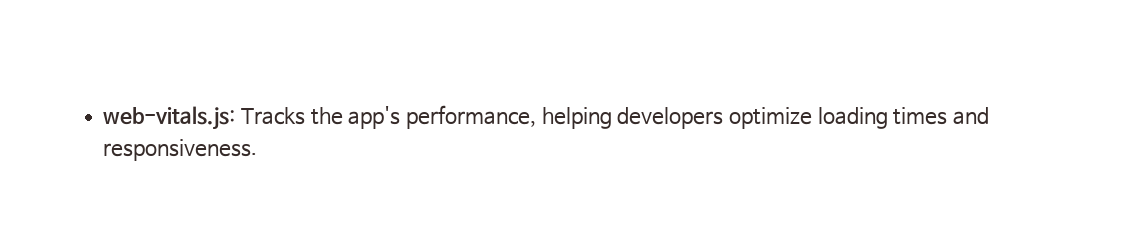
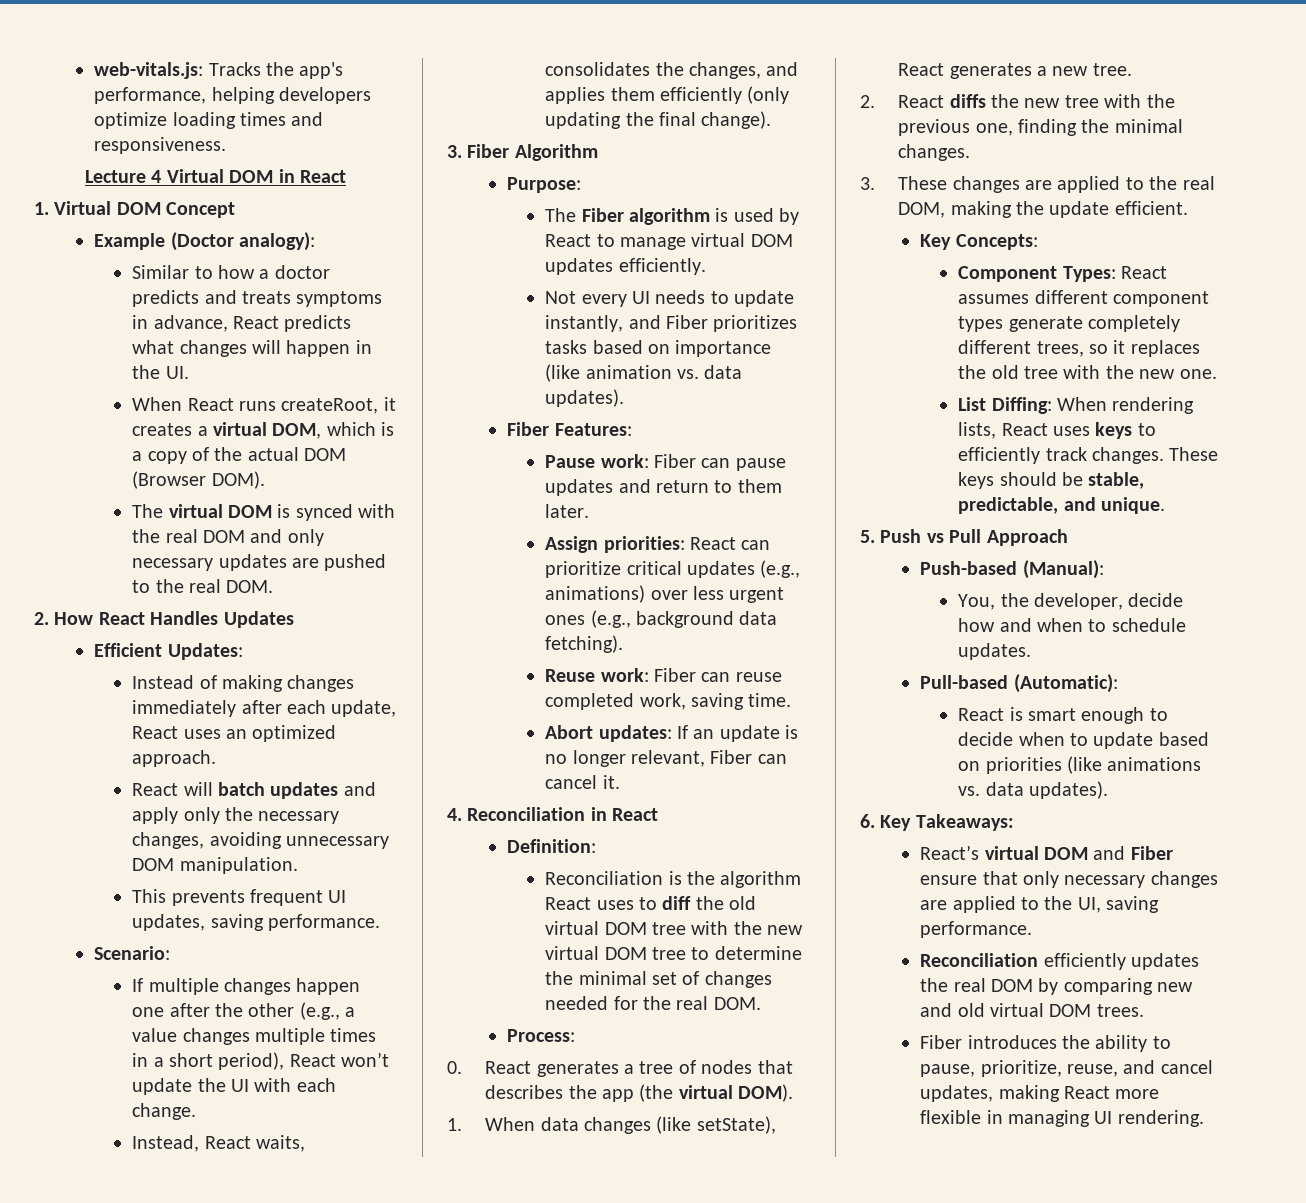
(258, 150) none -> [85,169,346,183] [34,201,236,218] [94,232,315,251] [132,265,330,279] [132,290,383,307] [132,315,352,332] [132,340,372,357] [132,365,189,379] [132,397,396,414] [132,422,395,439] [132,447,347,464] [132,471,265,489] [132,504,396,521] [132,529,324,546] [132,554,387,571] [132,579,274,593] [34,611,294,628] [94,643,243,660] [132,675,355,692] [132,700,397,717] [132,725,337,742] [132,750,217,767] [132,782,376,799] [132,807,340,824] [132,832,390,849] [132,857,298,874] [132,889,347,906] [132,914,381,931] [94,946,171,960] [132,978,361,995] [132,1002,356,1020] [132,1028,377,1045] [132,1052,390,1070] [132,1078,336,1095] [132,1103,197,1120] [132,1135,306,1152] [545,62,799,79] [545,86,790,104] [545,111,772,129] [447,144,598,161] [507,177,582,193] [545,208,800,225] [545,233,793,250] [545,258,706,275] [545,290,795,307] [545,315,798,332] [545,340,772,357] [545,364,743,382] [545,389,625,407] [507,422,632,436] [545,454,786,471] [545,479,782,496] [545,504,590,518] [545,536,771,553] [545,560,801,578] [545,585,785,603] [545,610,778,628] [545,635,624,653] [545,668,782,682] [545,693,792,710] [545,725,799,742] [545,750,787,767] [545,775,620,789] [447,807,659,821] [507,839,597,853] [545,871,802,888] [545,896,757,910] [545,921,804,935] [545,946,802,960] [545,971,772,988] [545,996,761,1010] [507,1029,576,1042] [447,1060,793,1077] [485,1084,794,1102] [447,1116,776,1134] [898,63,1132,79] [860,94,1175,108] [898,119,1183,136] [898,144,971,161] [860,176,1215,193] [898,201,1188,218] [920,234,1038,250] [958,266,1168,282] [958,290,1210,307] [958,315,1181,332] [958,340,1200,357] [958,365,1217,379] [958,397,1195,414] [958,422,1156,439] [958,447,1219,464] [958,472,1145,489] [958,497,1166,514] [860,529,1068,546] [920,560,1104,579] [958,593,1184,610] [958,618,1186,632] [958,643,1032,660] [920,674,1118,693] [958,707,1168,724] [958,732,1209,749] [958,756,1202,774] [958,781,1109,799] [860,814,1014,831] [920,845,1173,860] [920,871,1218,888] [920,896,1160,913] [920,921,1033,938] [920,953,1199,970] [920,978,1194,995] [920,1003,1144,1017] [920,1035,1171,1052] [920,1060,1213,1077] [920,1085,1160,1102] [920,1110,1204,1127] // Lecture 4 Virtual DOM in React // 1. Virtual DOM Concept // Example (Doctor analogy): // Similar to how a doctor predicts and treats symptoms in advance, React predicts what changes will happen in the UI. // When React runs createRoot, it creates a virtual DOM, which is a copy of the actual DOM (Browser DOM). // The virtual DOM is synced with the real DOM and only necessary updates are pushed to the real DOM. // 2. How React Handles Updates // Efficient Updates: // Instead of making changes immediately after each update, React uses an optimized approach. // React will batch updates and apply only the necessary changes, avoiding unnecessary DOM manipulation. // This prevents frequent UI updates, saving performance. // Scenario: // If multiple changes happen one after the other (e.g., a value changes multiple times in a short period), React won’t update the UI with each change. // Instead, React waits, consolidates the changes, and applies them efficiently (only updating the final change). // 3. Fiber Algorithm // Purpose: // The Fiber algorithm is used by React to manage virtual DOM updates efficiently. // Not every UI needs to update instantly, and Fiber prioritizes tasks based on importance (like animation vs. data updates). // Fiber Features: // Pause work: Fiber can pause updates and return to them later. // Assign priorities: React can prioritize critical updates (e.g., animations) over less urgent ones (e.g., background data fetching). // Reuse work: Fiber can reuse completed work, saving time. // Abort updates: If an update is no longer relevant, Fiber can cancel it. // 4. Reconciliation in React // Definition: // Reconciliation is the algorithm React uses to diff the old virtual DOM tree with the new virtual DOM tree to determine the minimal set of changes needed for the real DOM. // Process: // 0. React generates a tree of nodes that describes the app (the virtual DOM). // 1. When data changes (like setState), React generates a new tree. // 2. React diffs the new tree with the previous one, finding the minimal changes. // 3. These changes are applied to the real DOM, making the update efficient. // Key Concepts: // Component Types: React assumes different component types generate completely different trees, so it replaces the old tree with the new one. // List Diffing: When rendering lists, React uses keys to efficiently track changes. These keys should be stable, predictable, and unique. // 5. Push vs Pull Approach // Push-based (Manual): // You, the developer, decide how and when to schedule updates. // Pull-based (Automatic): // React is smart enough to decide when to update based on priorities (like animations vs. data updates). // 6. Key Takeaways: // React’s virtual DOM and Fiber ensure that only necessary changes are applied to the UI, saving performance. // Reconciliation efficiently updates the real DOM by comparing new and old virtual DOM trees. // Fiber introduces the ability to pause, prioritize, reuse, and cancel updates, making React more flexible in managing UI rendering.

